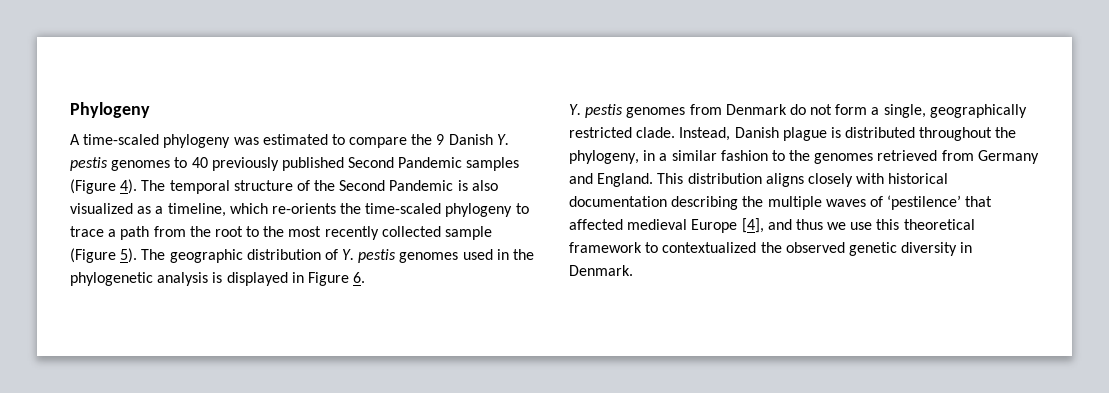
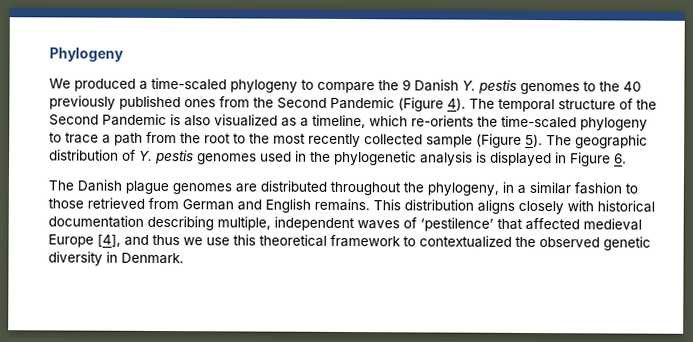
[70,134,328,148] A time-scaled phylogeny was estimated -> [49,77,298,93] We produced a time-scaled phylogeny
(188, 162) none -> [599,81,620,92] the
[348,157,520,171] Second Pandemic samples -> [184,96,395,110] ones from the Second Pandemic
[569,104,1027,118] [569,127,841,141] Y. pestis genomes from Denmark do not form a single, geographically restricted clade. Instead, Danish plague is -> [48,179,257,195] The Danish plague genomes are
[789,150,1039,164] [569,173,654,187] the genomes retrieved from Germany and England. -> [48,197,370,213] those retrieved from German and English remains.
[742,196,822,210] the multiple -> [217,216,355,232] multiple, independent

